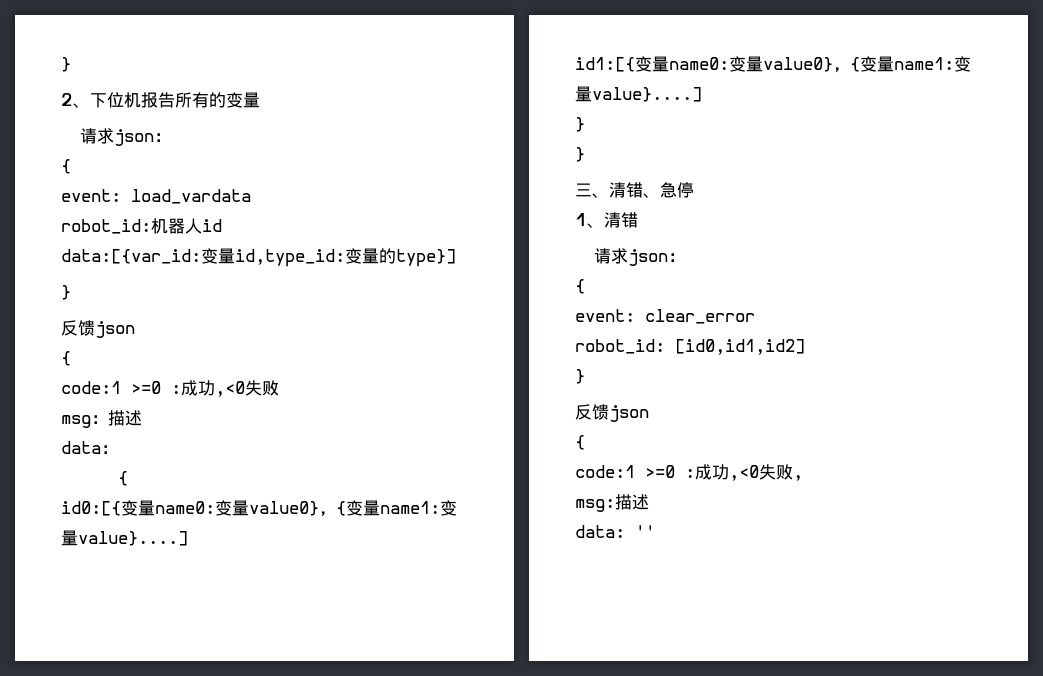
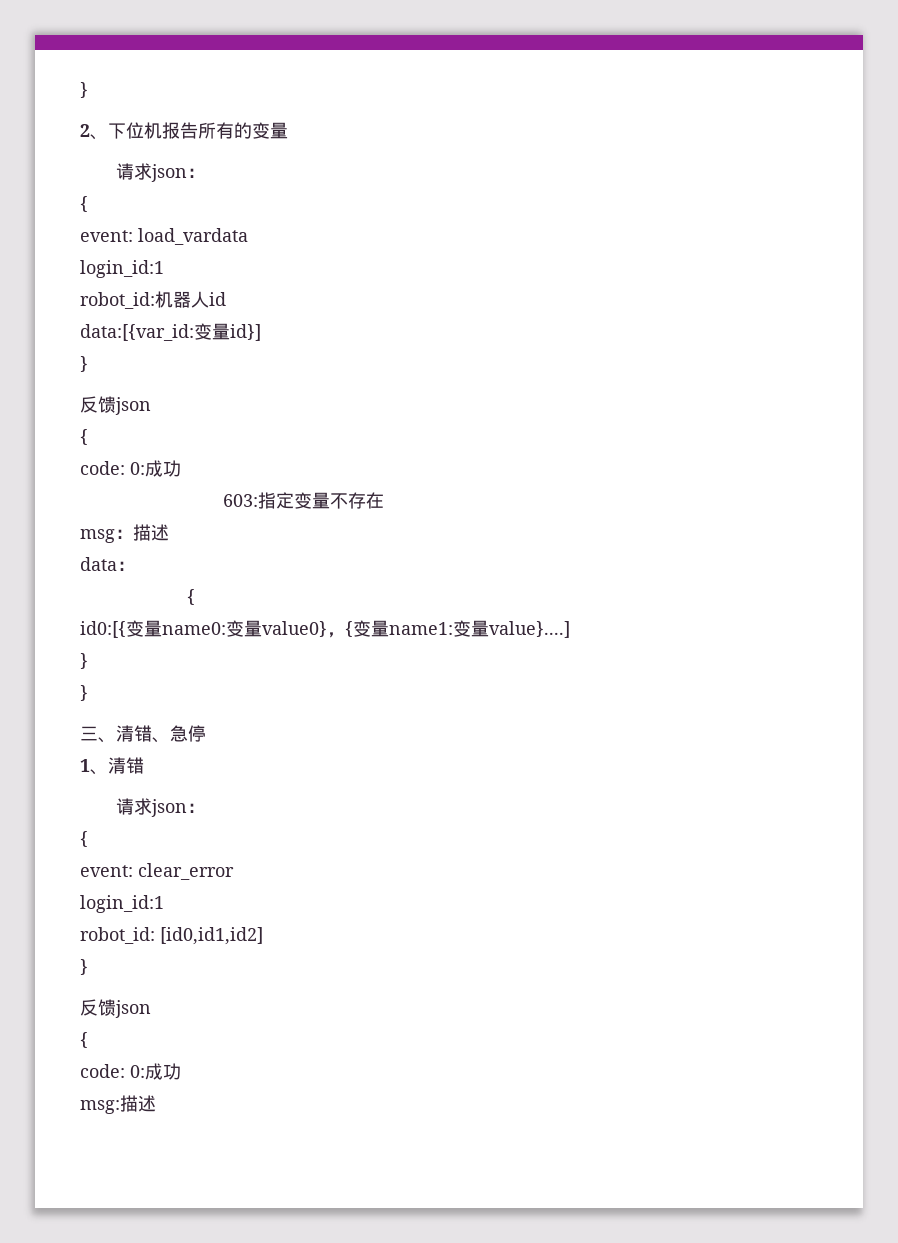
(251, 196) none -> [80,260,164,278] // login_id:1
[235,248,456,267] [61,285,71,300] [61,320,135,338] [61,351,71,366] [61,380,279,397] id,type_id:变量的type}] // } // 反馈json // { // code:1 >=0 :成功,<0失败 -> [230,324,261,341] [80,356,88,372] [80,396,151,415] [80,429,88,445] [80,460,181,477] [222,492,384,509] id}] // } // 反馈json // { // code: 0:成功 // 603:指定变量不存在
[575,56,971,73] [575,86,702,102] // id1:[{变量name0:变量value0}，{变量name1:变量value}....] -> (570, 629) none
(755, 316) none -> [80,895,164,913] // login_id:1
[575,464,803,481] code:1 >=0 :成功,<0失败, -> [80,1063,181,1080] code: 0:成功
[575,525,655,538] // data: '' -> (156, 1103) none

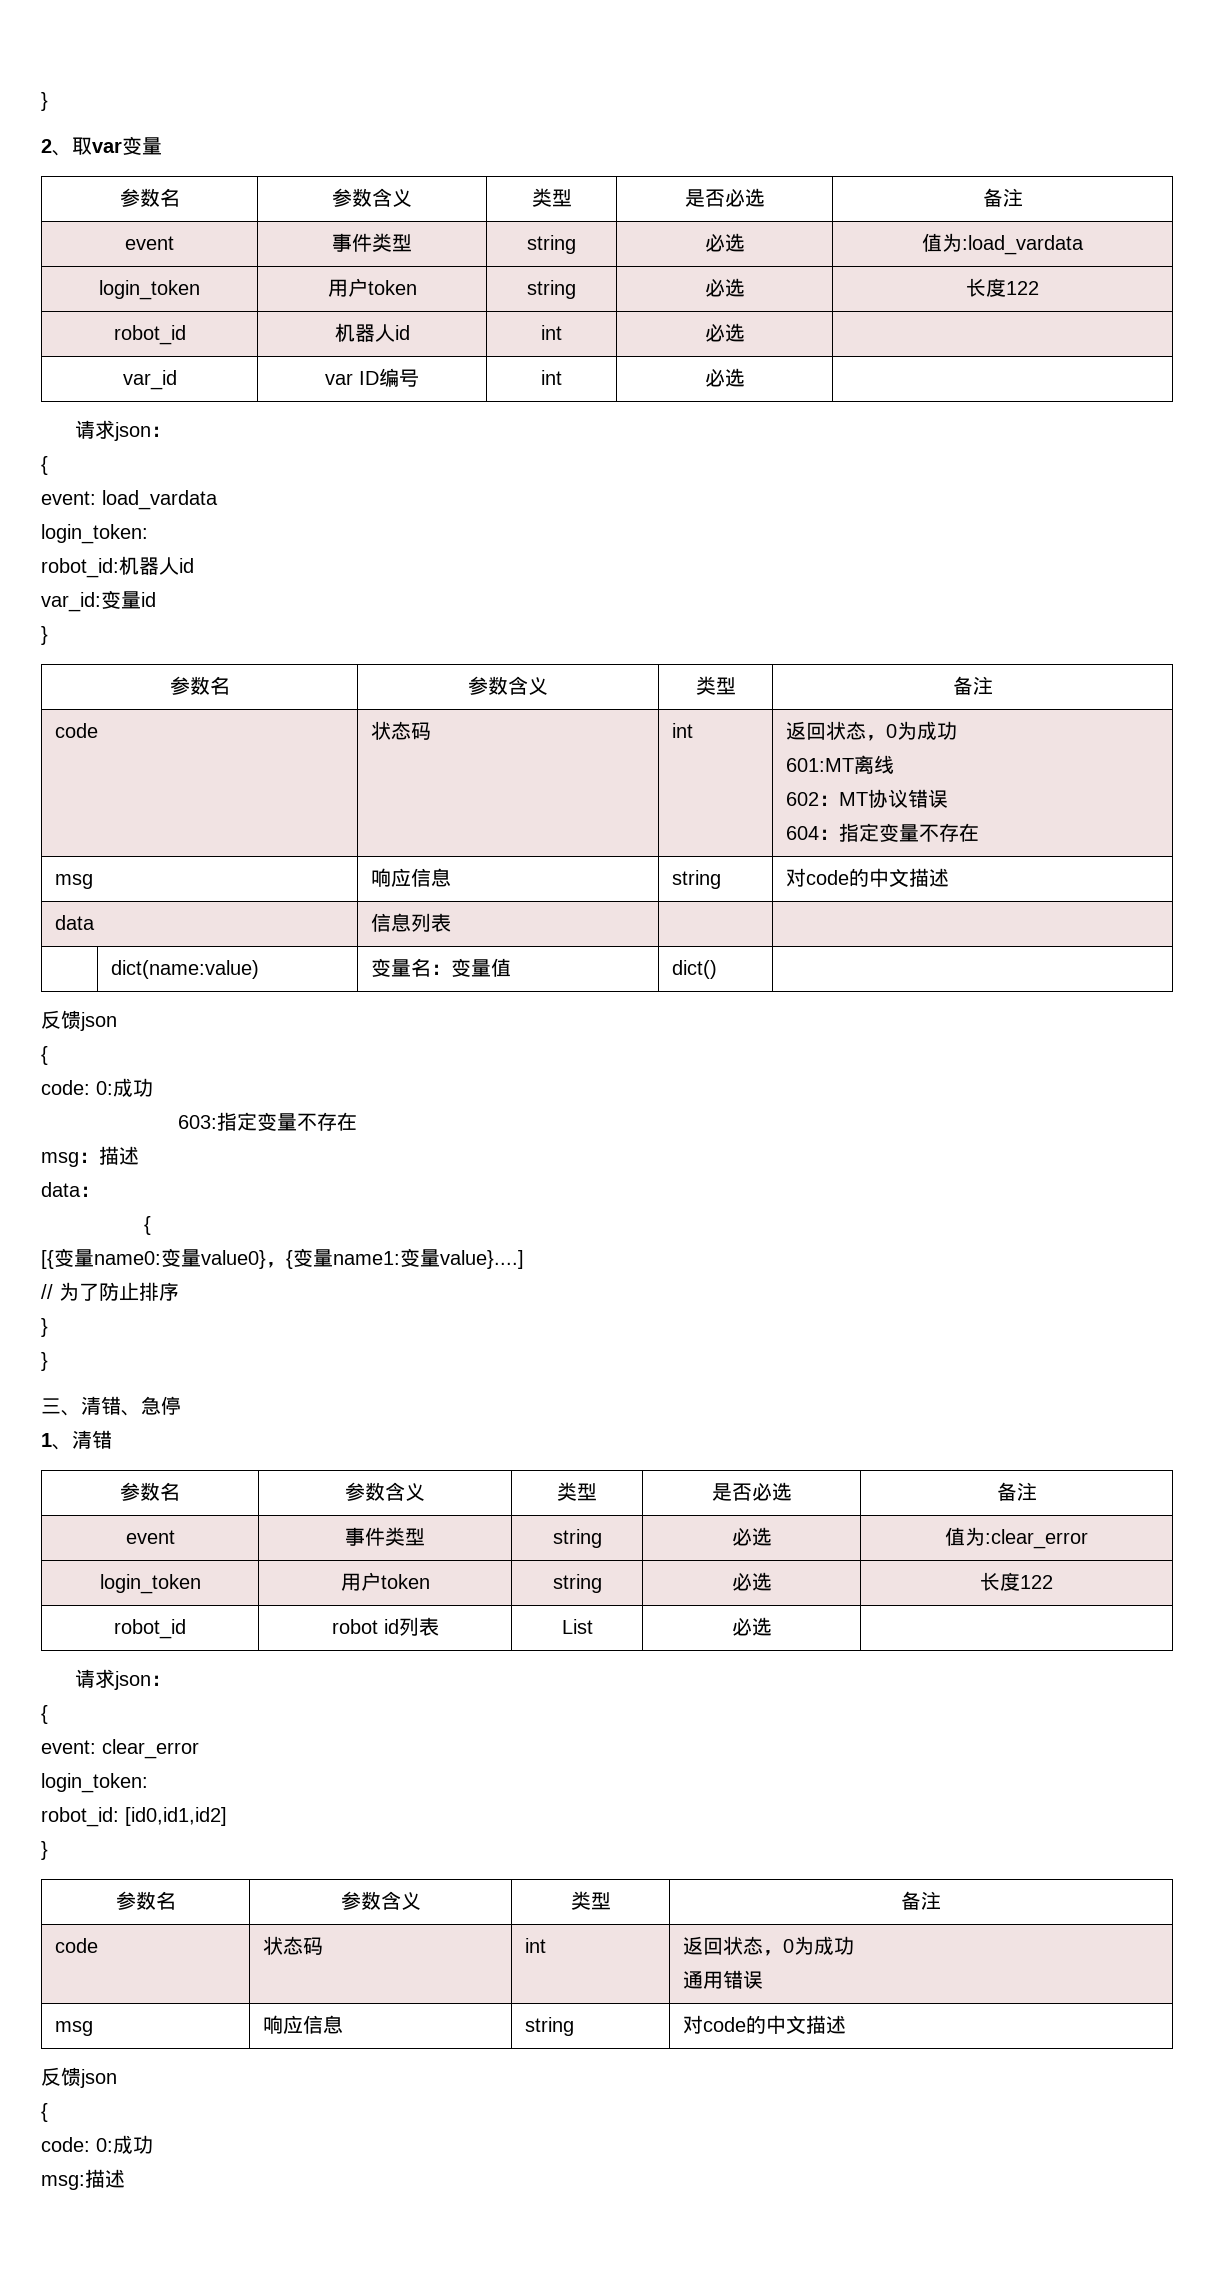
[108,122,288,139] 下位机报告所有的变量 -> [72,136,162,155] [119,188,180,207] [332,188,412,207] [531,188,572,207] [684,188,765,207] [982,188,1023,207] [125,236,174,250] [332,233,412,252] [527,235,576,254] [704,233,745,252] [922,233,1084,255] [99,280,200,300] [327,278,417,297] [527,280,576,299] [704,278,745,297] [966,278,1039,297] [113,325,186,345] [334,323,410,342] [541,325,562,340] [704,323,745,342] [122,370,177,390] [325,368,419,387] [541,370,562,385] [704,368,745,387] 取var变量 // 参数名 | 参数含义 | 类型 | 是否必选 | 备注 // event | 事件类型 | string | 必选 | 值为:load_vardata // login_token | 用户token | string | 必选 | 长度122 // robot_id | 机器人id | int | 必选 | // var_id | var ID编号 | int | 必选 |
[80,260,164,278] login_id:1 -> [41,524,148,544] login_token:
[80,323,261,341] [80,356,88,372] data:[{var_id:变量id}] // } -> [41,590,156,612] [41,626,48,645] [169,676,230,695] [468,676,548,695] [695,676,736,695] [952,676,993,695] [55,723,99,738] [371,721,432,740] [672,723,694,738] [786,721,958,741] [786,755,895,774] [786,789,949,808] [786,823,980,842] [55,874,94,889] [371,868,452,887] [672,870,722,889] [786,868,950,887] [55,915,96,930] [371,913,452,932] [111,960,260,979] [371,958,512,977] [672,960,718,979] var_id:变量id // } // 参数名 | 参数含义 | 类型 | 备注 // code | 状态码 | int | 返回状态，0为成功 // 601:MT离线 // 602：MT协议错误 // 604：指定变量不存在 // msg | 响应信息 | string | 对code的中文描述 // data | 信息列表 | | // | dict(name:value) | 变量名：变量值 | dict() |
[80,621,126,638] id0:[{ -> [41,1250,54,1269] [{
(570, 629) none -> [41,1282,179,1301] // // 为了防止排序
(144, 765) none -> [120,1482,180,1501] [345,1482,425,1501] [557,1482,597,1501] [711,1482,792,1501] [996,1482,1037,1501] [125,1530,175,1544] [345,1527,425,1546] [552,1529,602,1548] [731,1527,772,1546] [945,1527,1088,1549] [99,1574,201,1594] [340,1572,430,1591] [552,1574,602,1593] [731,1572,772,1591] [980,1572,1053,1591] [114,1619,186,1639] [331,1617,439,1636] [561,1619,593,1634] [731,1617,772,1636] // 参数名 | 参数含义 | 类型 | 是否必选 | 备注 // event | 事件类型 | string | 必选 | 值为:clear_error // login_token | 用户token | string | 必选 | 长度122 // robot_id | robot id列表 | List | 必选 |
[80,895,164,913] login_id:1 -> [41,1773,148,1793] login_token:
(88, 967) none -> [115,1891,176,1910] [340,1891,421,1910] [570,1891,611,1910] [901,1891,941,1910] [55,1938,99,1953] [263,1936,324,1955] [525,1938,547,1953] [683,1936,855,1956] [683,1970,764,1989] [55,2021,94,2036] [263,2015,344,2034] [525,2017,575,2036] [683,2015,847,2034] // 参数名 | 参数含义 | 类型 | 备注 // code | 状态码 | int | 返回状态，0为成功 // 通用错误 // msg | 响应信息 | string | 对code的中文描述

